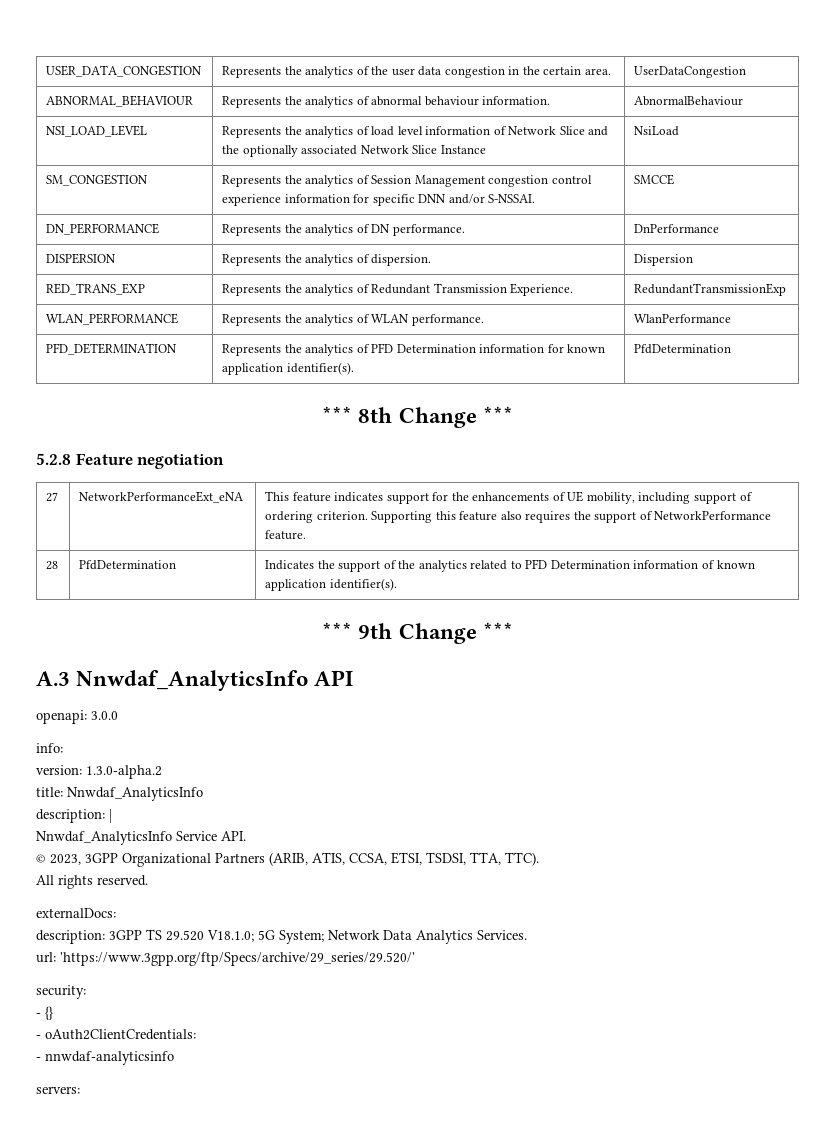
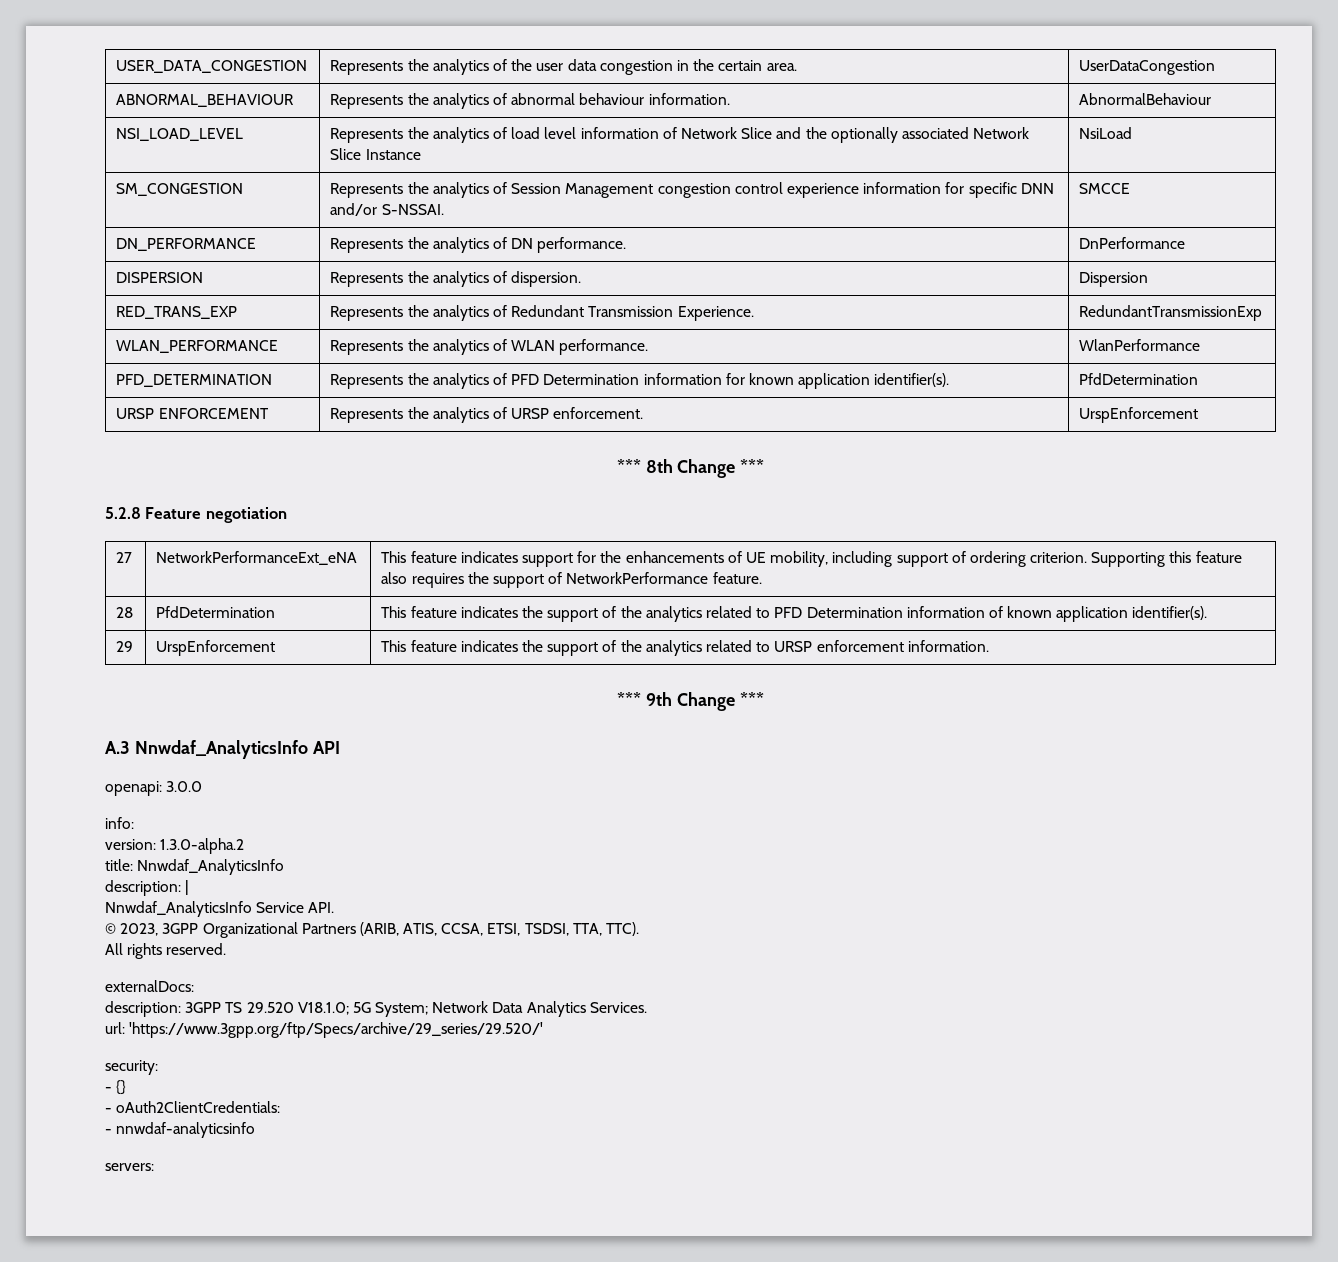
(732, 349) none -> [116,408,269,419] [330,407,644,423] [1079,407,1199,423] // URSP ENFORCEMENT | Represents the analytics of URSP enforcement. | UrspEnforcement
[265,560,315,570] Indicates -> [381,606,518,618] This feature indicates
(397, 584) none -> [116,641,134,652] [156,640,276,656] [381,640,989,656] // 29 | UrspEnforcement | This feature indicates the support of the analytics related to URSP enforcement information.

